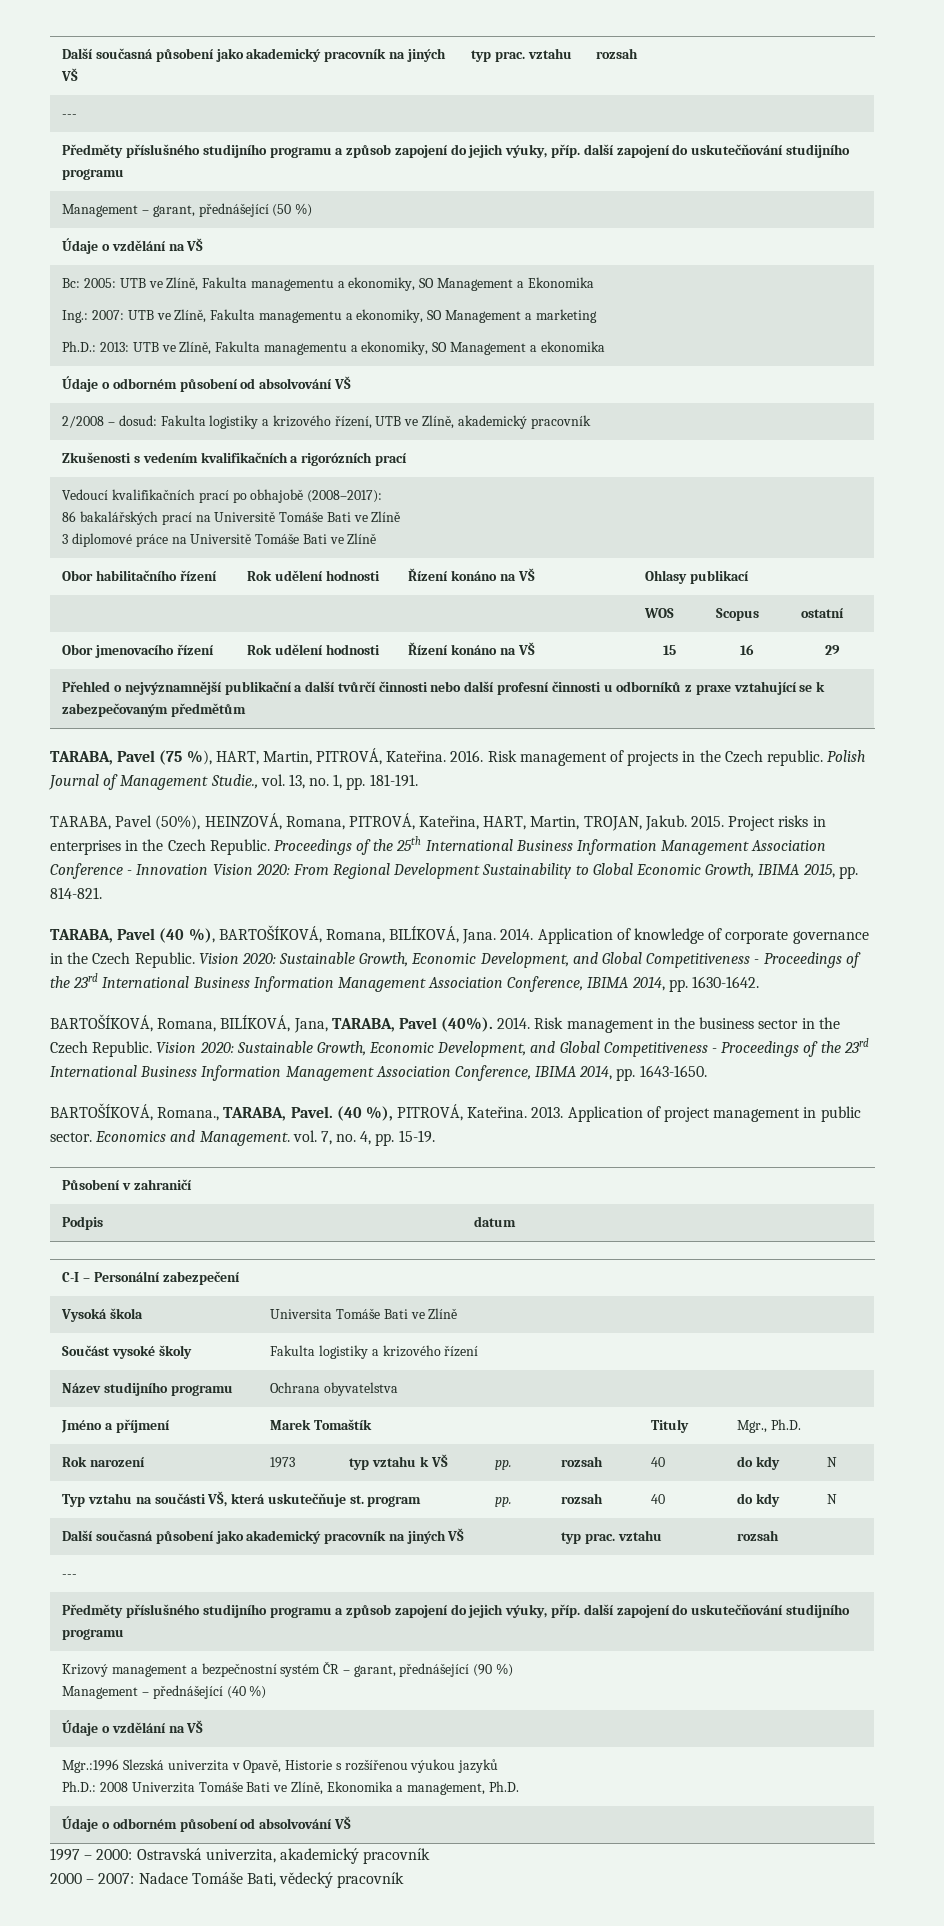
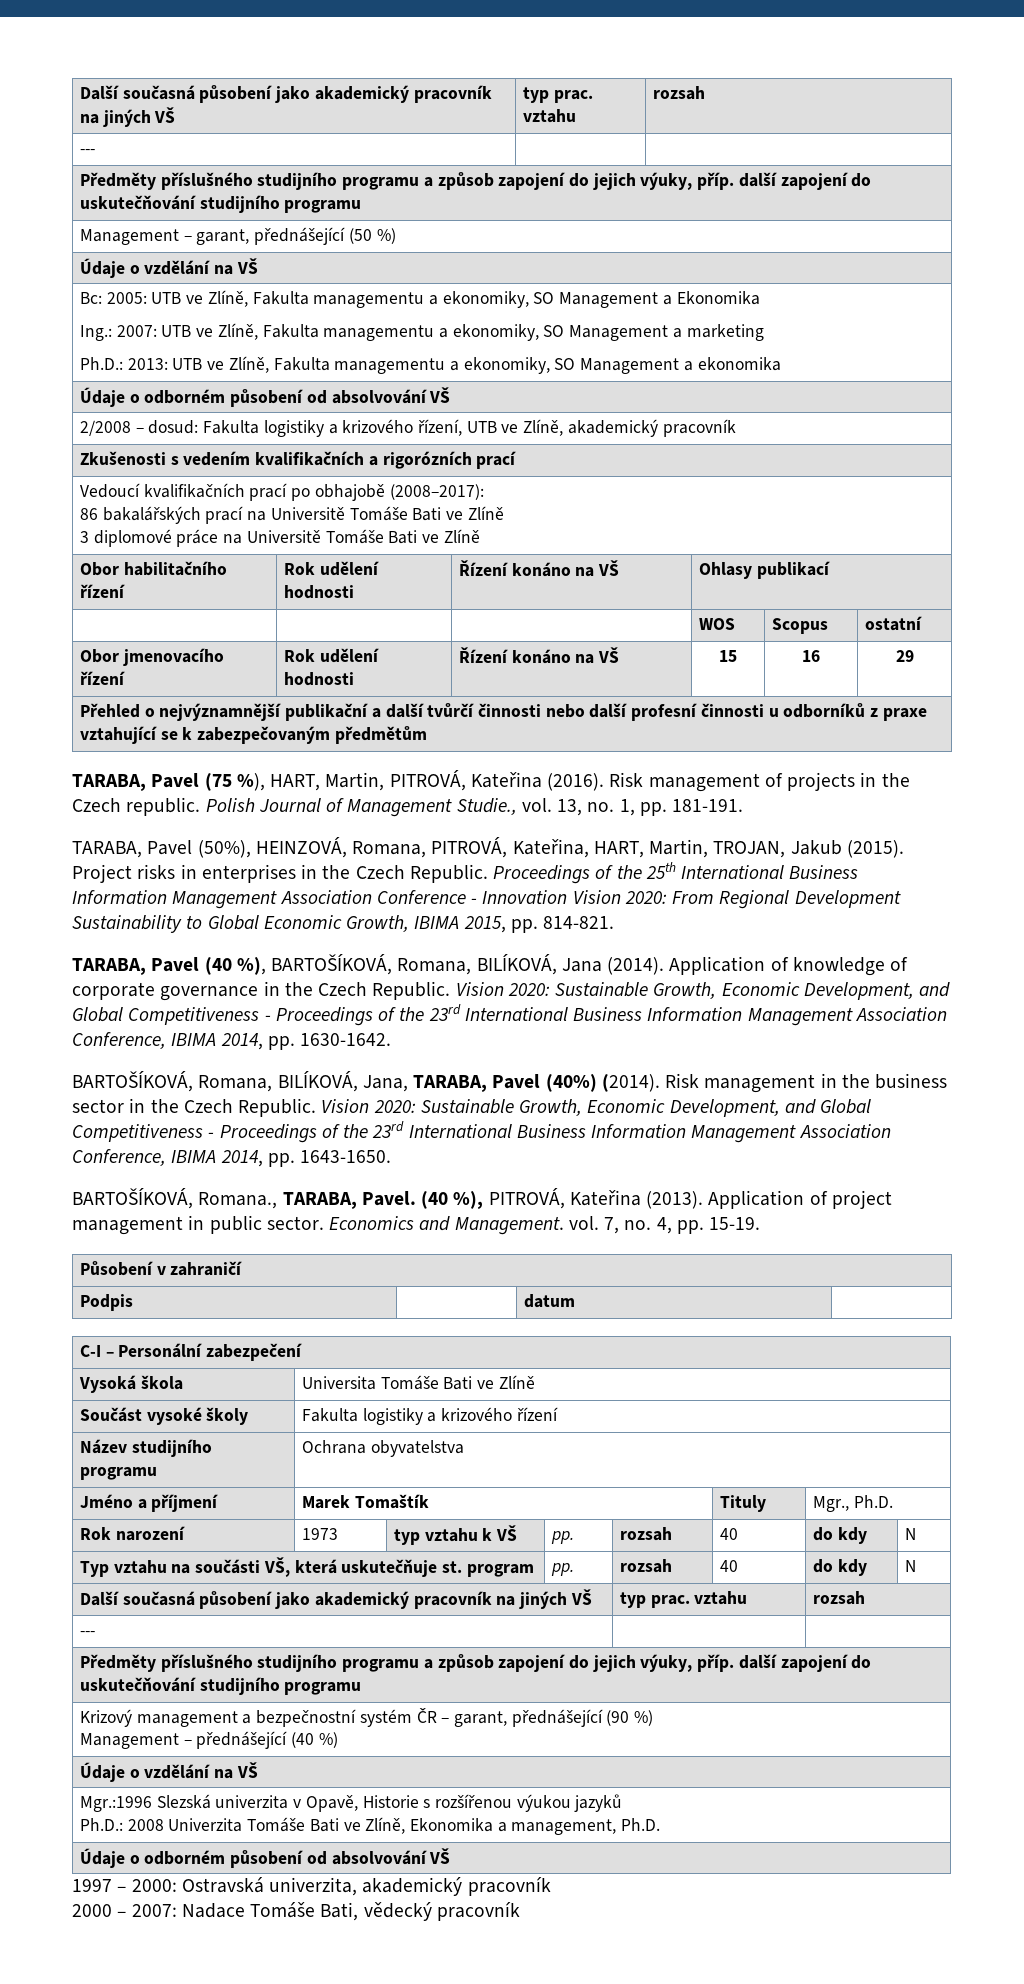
[386,750,484,762] Kateřina. 2016. -> [470,772,605,791] Kateřina (2016).
[644,815,725,831] Jakub. 2015. -> [790,840,904,858] Jakub (2015).
[462,928,534,944] Jana. 2014. -> [561,957,665,975] Jana (2014).
[441,1017,531,1032] (40%). 2014. -> [545,1074,660,1092] (40%) (2014).
[467,1106,564,1118] Kateřina. 2013. -> [569,1190,704,1209] Kateřina (2013).

